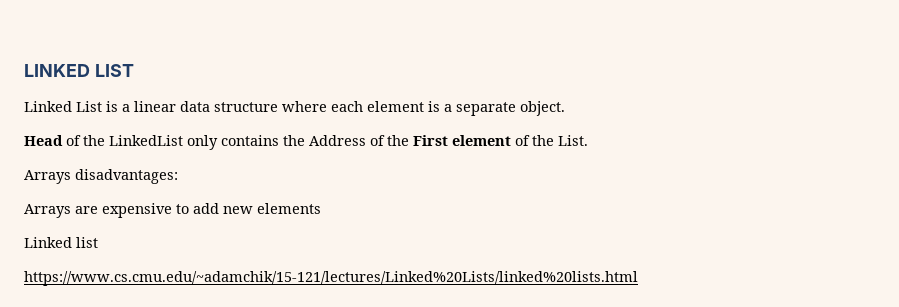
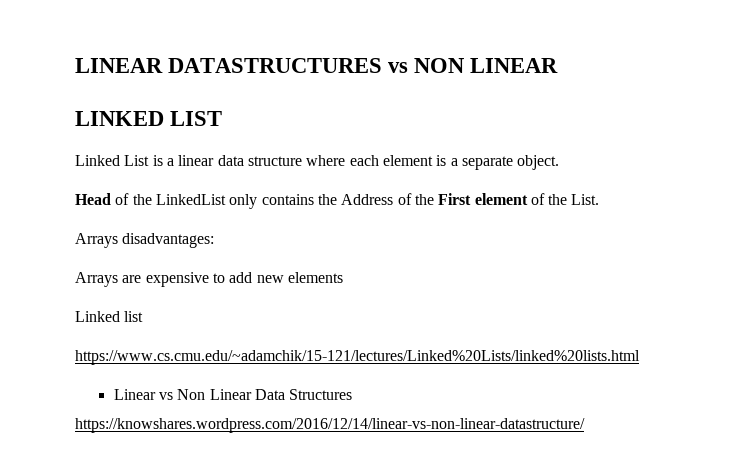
(24, 70) none -> [75,58,559,73] LINEAR DATASTRUCTURES vs NON LINEAR //
(638, 278) none -> [113,389,353,400] [75,418,585,433] // Linear vs Non Linear Data Structures // https://knowshares.wordpress.com/2016/12/14/linear-vs-non-linear-datastructure/

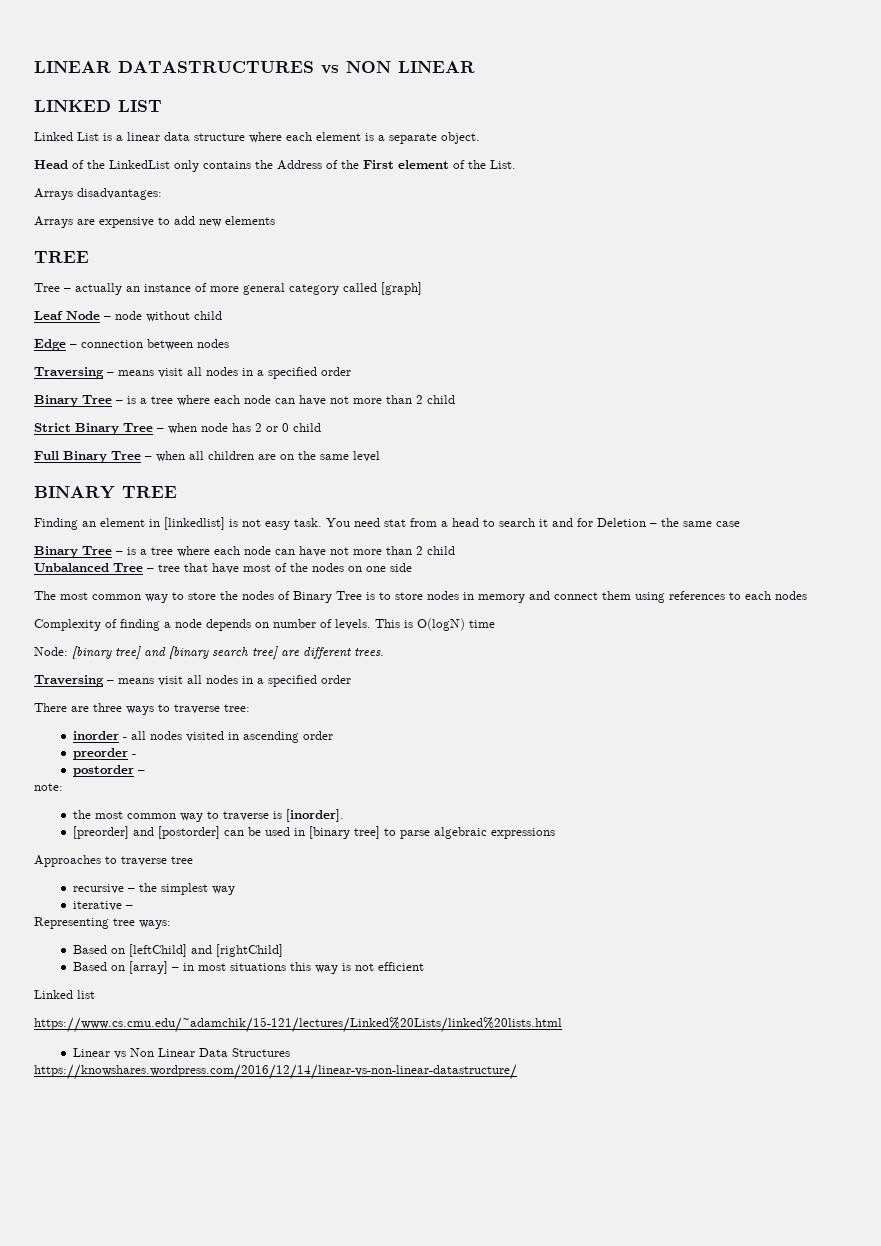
(343, 277) none -> [34,251,89,263] [34,282,422,295] [34,311,222,322] [34,339,229,351] [34,367,351,379] [34,395,455,407] [34,423,321,435] [34,451,380,463] [34,486,177,499] [34,517,740,530] [34,546,455,558] [34,563,412,574] [34,591,807,603] [34,618,495,631] [34,646,384,659] [34,675,351,687] [34,703,250,715] [72,731,333,743] [72,748,136,760] [72,765,145,777] [34,783,63,791] [72,809,344,822] [72,826,555,839] [34,855,193,867] [72,883,235,895] [72,901,133,911] [34,917,171,929] [72,944,283,957] [72,961,424,974] // TREE // Tree – actually an instance of more general category called [graph] // Leaf Node – node without child // Edge – connection between nodes // Traversing – means visit all nodes in a specified order // Binary Tree – is a tree where each node can have not more than 2 child // Strict Binary Tree – when node has 2 or 0 child // Full Binary Tree – when all children are on the same level // BINARY TREE // Finding an element in [linkedlist] is not easy task. You need stat from a head to search it and for Deletion – the same case // Binary Tree – is a tree where each node can have not more than 2 child // Unbalanced Tree – tree that have most of the nodes on one side // The most common way to store the nodes of Binary Tree is to store nodes in memory and connect them using references to each nodes // Complexity of finding a node depends on number of levels. This is O(logN) time // Node: [binary tree] and [binary search tree] are different trees. // Traversing – means visit all nodes in a specified order // There are three ways to traverse tree: // inorder - all nodes visited in ascending order // preorder - // postorder – // note: // the most common way to traverse is [inorder]. // [preorder] and [postorder] can be used in [binary tree] to parse algebraic expressions // Approaches to traverse tree // recursive – the simplest way // iterative – // Representing tree ways: // Based on [leftChild] and [rightChild] // Based on [array] – in most situations this way is not efficient

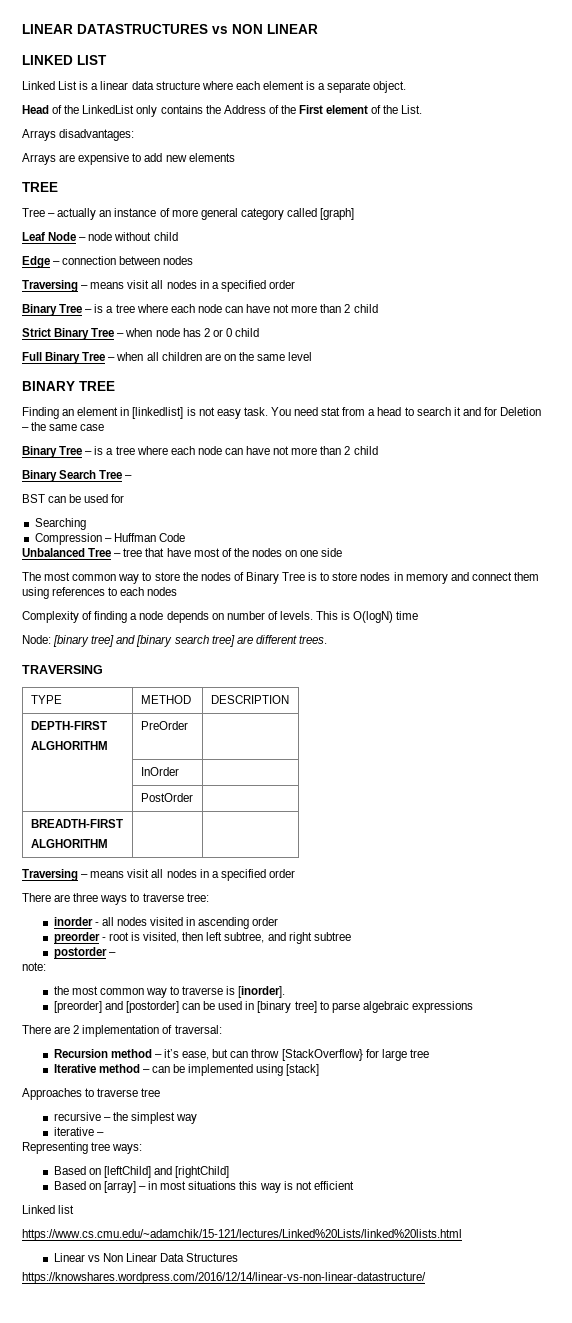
(455, 550) none -> [22,470,133,482] [22,494,125,503] [34,518,86,530] [34,533,185,545] // Binary Search Tree – // BST can be used for // Searching // Compression – Huffman Code
(384, 652) none -> [22,665,103,674] [30,695,62,704] [140,695,191,704] [210,695,289,704] [30,721,107,730] [30,741,108,750] [140,721,188,730] [140,767,179,776] [140,793,193,802] [30,819,123,828] [30,839,108,848] // TRAVERSING // TYPE | METHOD | DESCRIPTION // DEPTH-FIRST // ALGHORITHM | PreOrder | // | InOrder | // | PostOrder | // BREADTH-FIRST // ALGHORITHM | |
(136, 755) none -> [108,932,351,944] root is visited, then left subtree, and right subtree
(555, 833) none -> [22,1025,222,1037] [53,1049,429,1061] [53,1064,320,1076] // There are 2 implementation of traversal: // Recursion method – it’s ease, but can throw [StackOverflow} for large tree // Iterative method – can be implemented using [stack]

